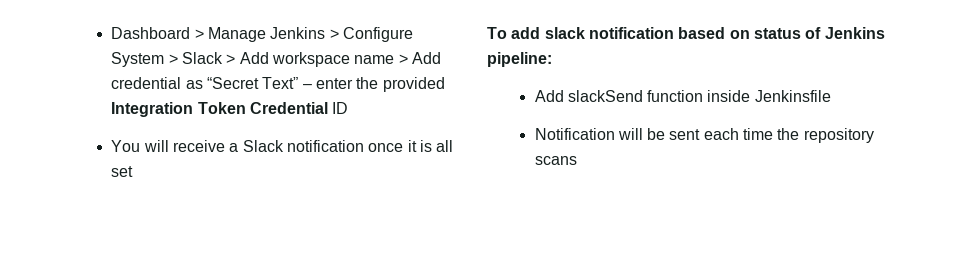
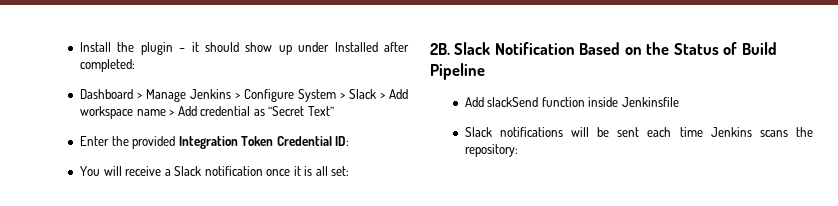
(111, 33) none -> [80,42,409,55] [80,59,136,72] Install the plugin – it should show up under Installed after completed: //
[302,78,354,89] – enter -> [80,136,110,146] // Enter
[332,102,349,114] ID -> [335,136,350,146] ID:
[111,166,134,177] [487,27,885,39] [487,52,552,67] set // To add slack notification based on status of Jenkins pipeline: -> [331,166,350,176] [430,42,777,55] [430,63,485,80] set: // 2B. Slack Notification Based on the Status of Build Pipeline
[534,128,615,140] Notification -> [464,127,563,137] Slack notifications
[777,128,874,143] [534,156,577,165] the repository scans -> [710,127,814,137] [464,144,518,157] Jenkins scans the repository:

